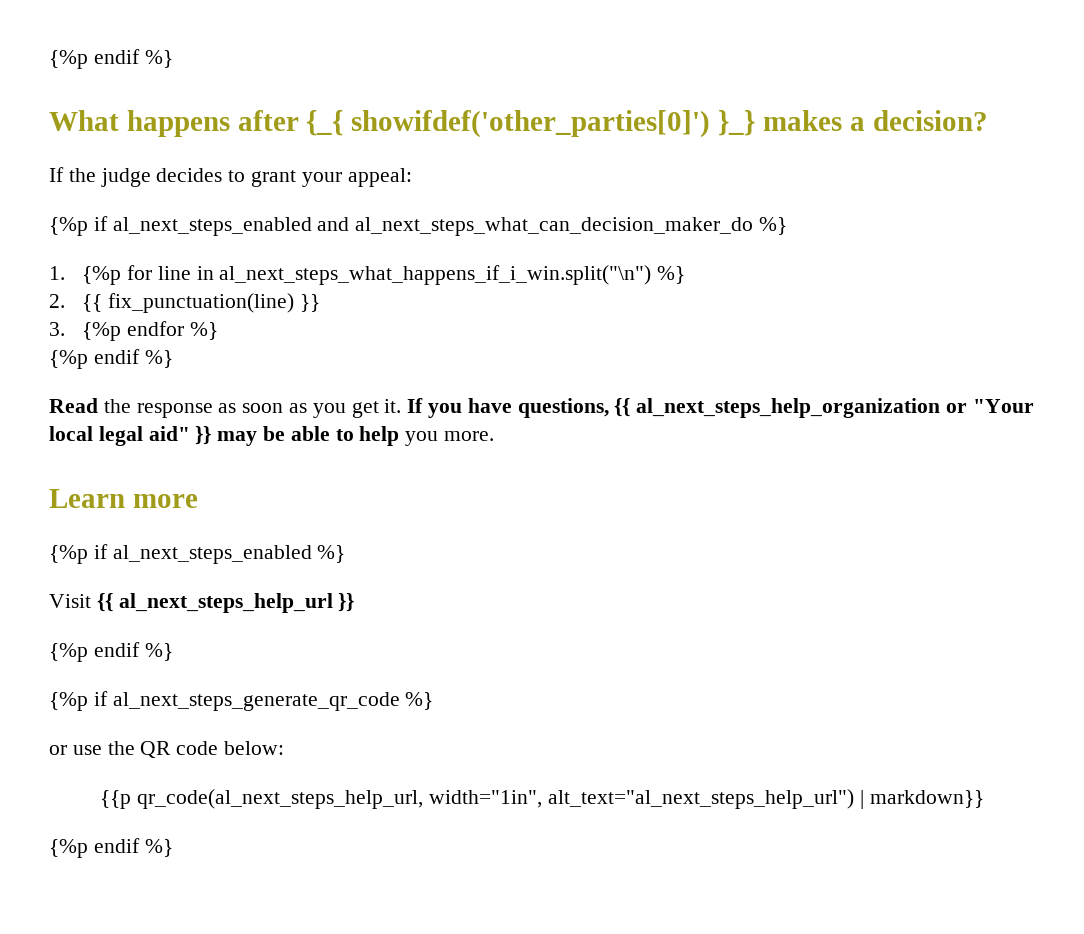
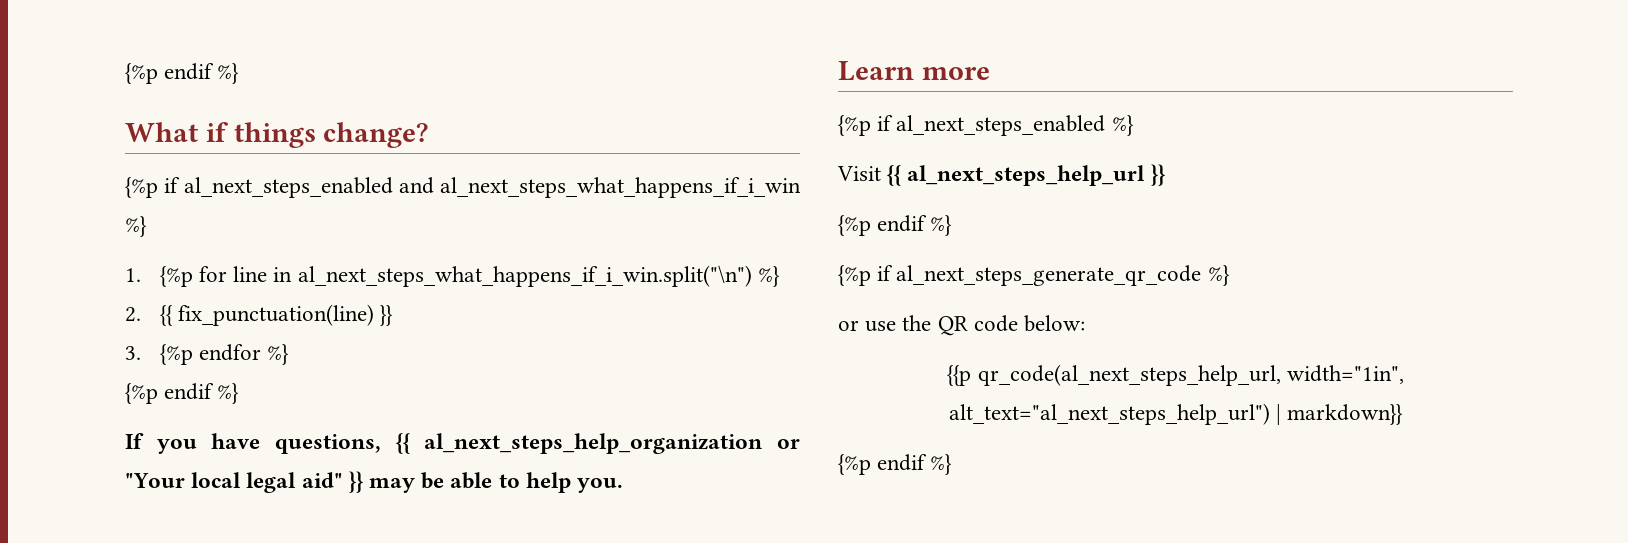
[126,110,988,138] [49,167,412,187] happens after {_{ showifdef('other_parties[0]') }_} makes a decision? // If the judge decides to grant your appeal: -> [205,122,429,148] if things change?
[355,217,754,236] al_next_steps_what_can_decision_maker_do -> [440,177,801,198] al_next_steps_what_happens_if_i_win
[49,398,402,418] Read the response as soon as you get it. -> (240, 393) none
[405,431,495,446] you more. -> [577,478,624,493] you.

